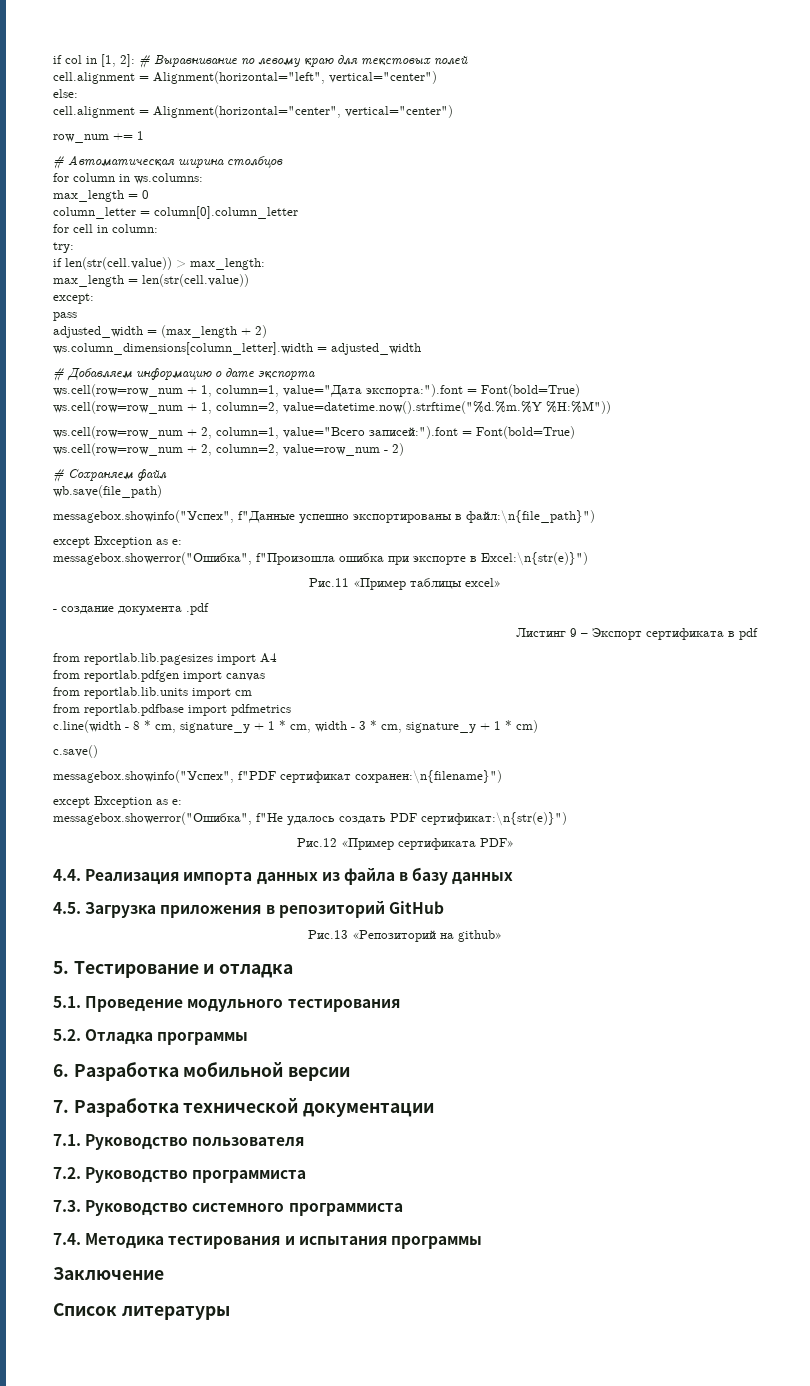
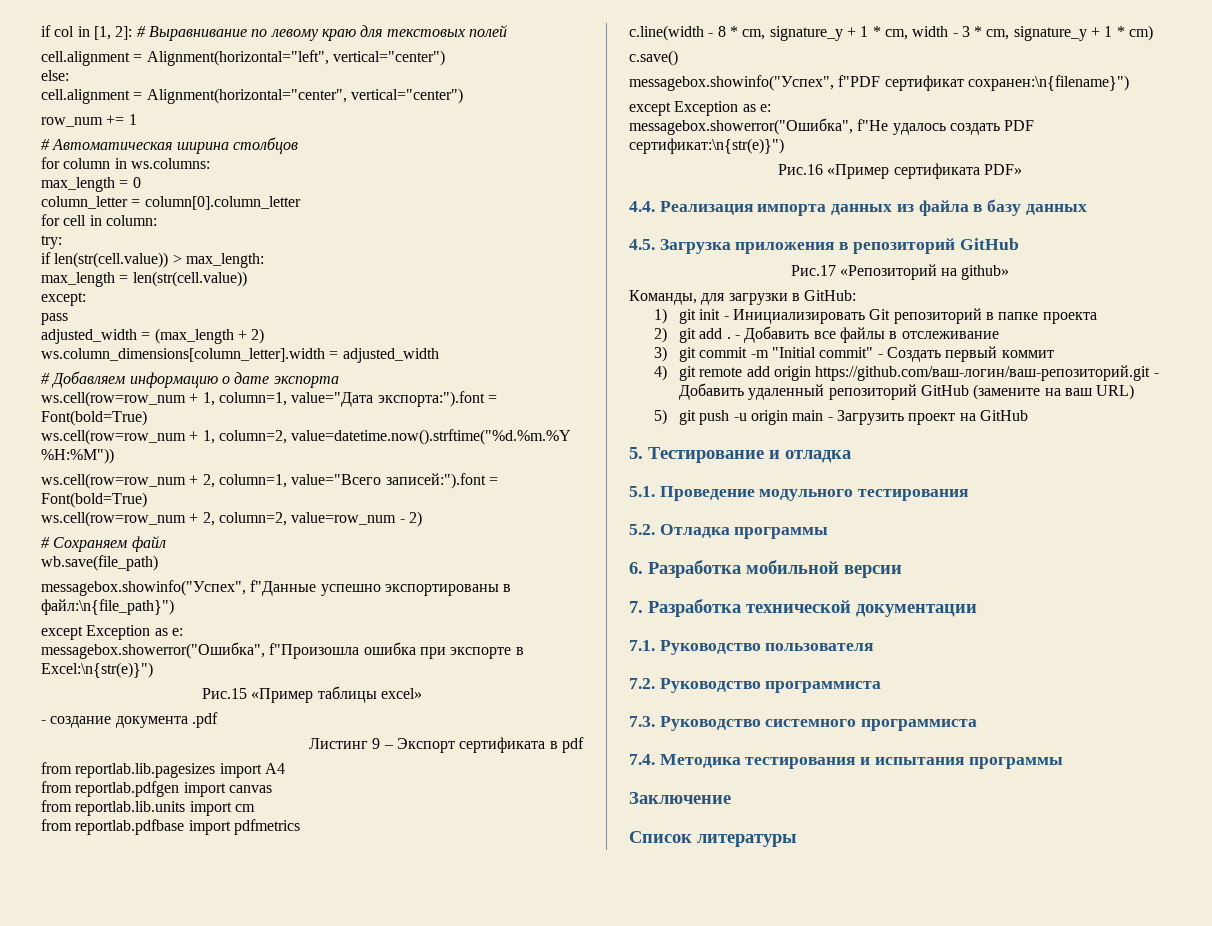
[309,578,349,587] Рис.11 -> [202,688,248,699] Рис.15
[296,838,337,847] Рис.12 -> [778,164,824,175] Рис.16
[308,930,348,939] Рис.13 -> [790,265,836,276] Рис.17
(502, 936) none -> [629,290,857,305] [654,308,1097,324] [654,326,999,343] [654,346,1054,362] [654,365,1159,381] [679,383,1135,400] [654,409,1028,425] // Команды, для загрузки в GitHub: // 1) git init - Инициализировать Git репозиторий в папке проекта // 2) git add . - Добавить все файлы в отслеживание // 3) git commit -m "Initial commit" - Создать первый коммит // 4) git remote add origin https://github.com/ваш-логин/ваш-репозиторий.git - Добавить удаленный репозиторий GitHub (замените на ваш URL) // 5) git push -u origin main - Загрузить проект на GitHub

